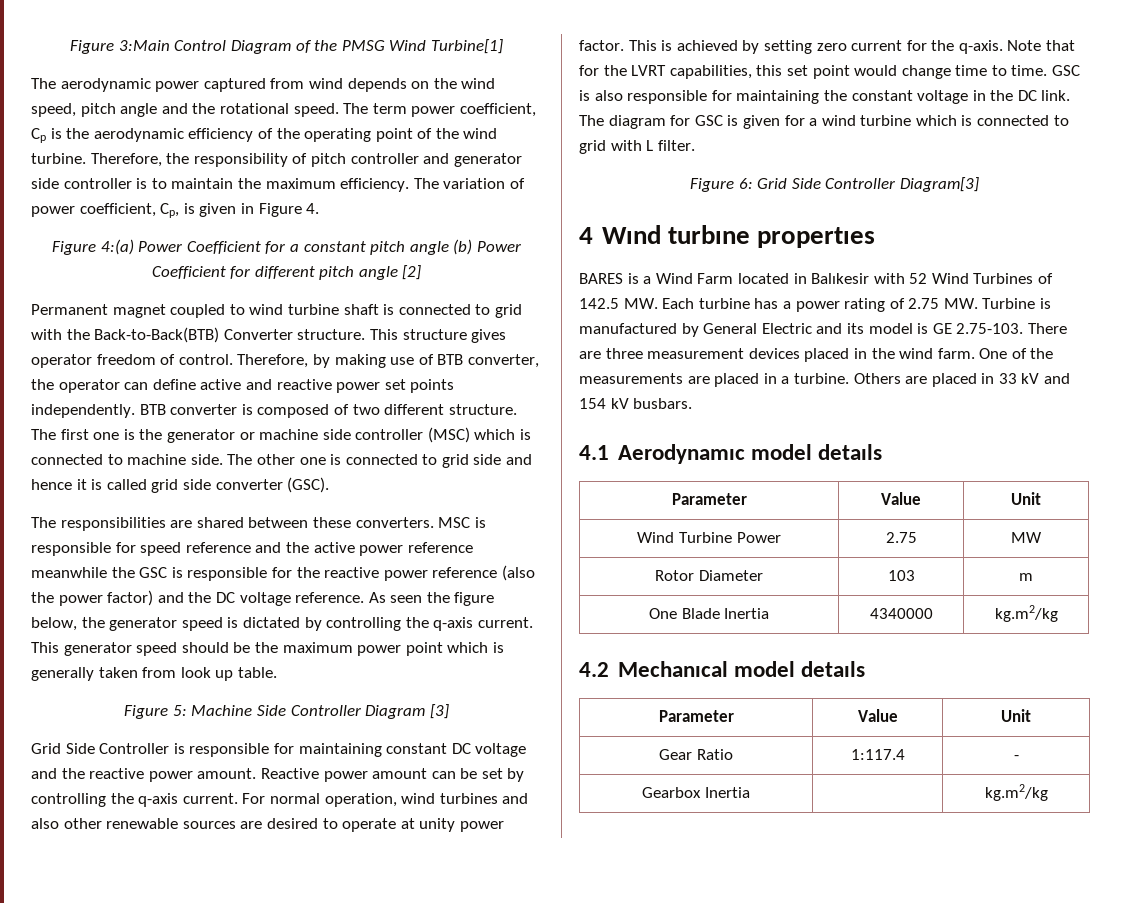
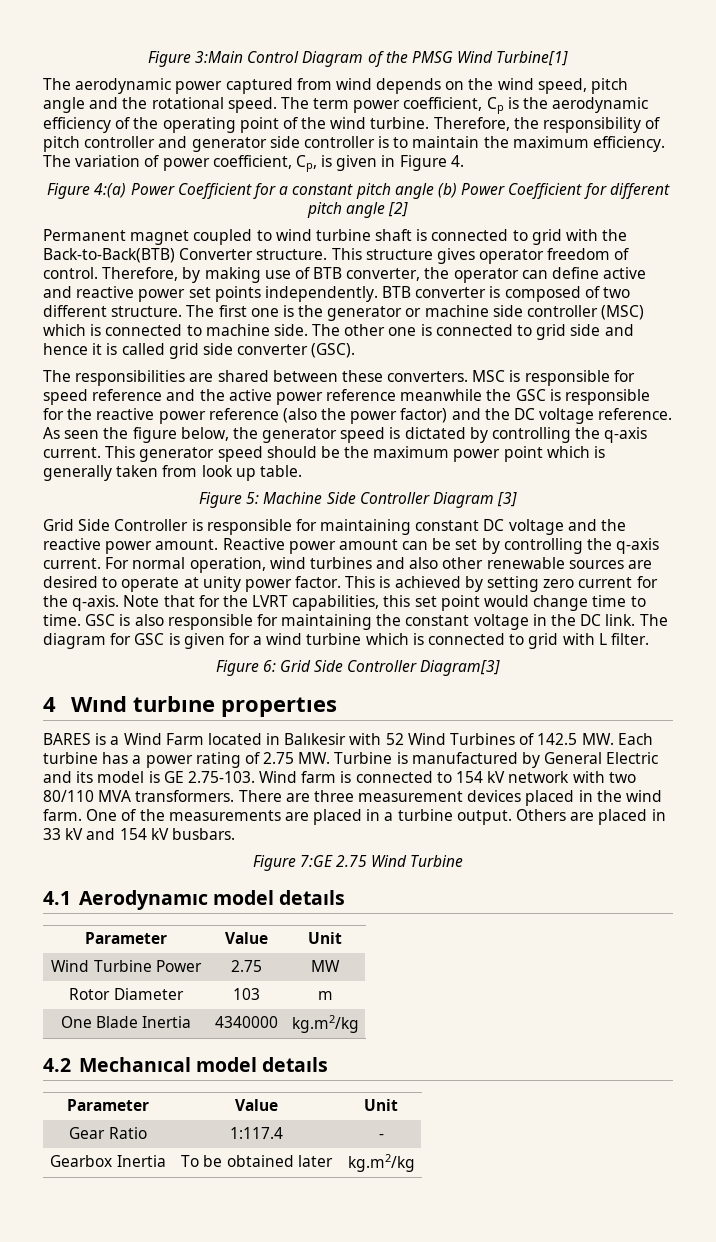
(1024, 328) none -> [259,771,636,783] [43,790,235,802] Wind farm is connected to 154 kV network with two 80/110 MVA transformers.
[793,373,849,384] turbine. -> [397,809,512,825] turbine output.
(693, 403) none -> [252,855,464,871] // Figure 7:GE 2.75 Wind Turbine
(750, 792) none -> [181,1155,333,1167] To be obtained later

